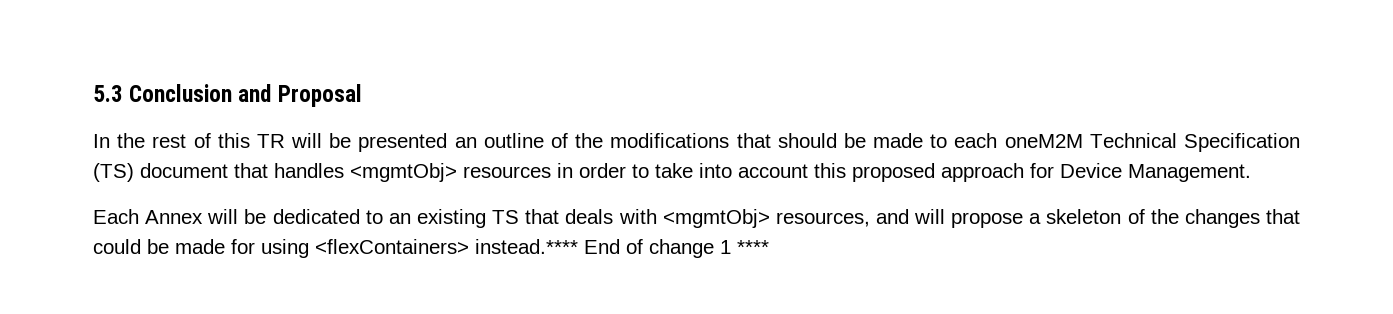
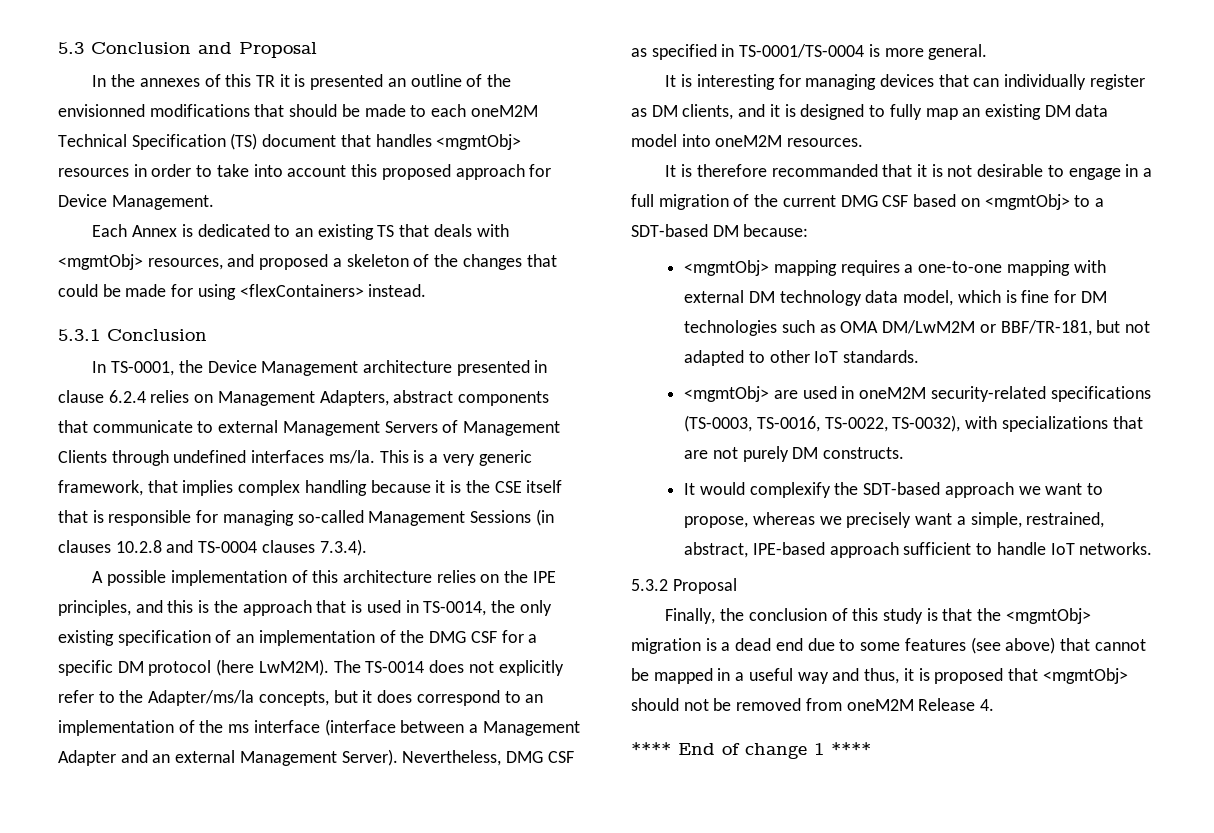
[152,134,187,148] rest -> [139,78,200,87] annexes
[291,133,352,148] will be -> [279,74,306,87] it is
(604, 140) none -> [58,104,145,117] envisionned
[207,209,267,224] will be -> [181,224,193,237] is
[914,209,1024,228] will propose -> [259,254,329,270] proposed
[475,239,578,254] instead.**** -> [368,284,427,297] [58,329,207,341] [92,360,548,376] [58,390,550,406] [58,420,561,436] [58,450,532,466] [58,480,563,496] [58,509,554,526] [58,539,367,556] [92,570,556,586] [58,600,552,616] [58,630,538,646] [58,659,564,676] [58,690,544,706] [58,719,580,736] [58,749,574,766] [631,44,988,60] [665,74,1145,90] [631,104,1109,120] [631,134,864,147] [665,164,1153,180] [631,194,1104,210] [631,224,809,237] [684,260,1106,276] [684,290,1107,306] [684,320,1150,336] [684,350,920,366] [684,386,1151,402] [684,415,1143,432] [684,446,905,462] [684,482,1103,498] [684,512,1105,528] [684,542,1153,558] [631,578,737,594] [665,608,1091,624] [631,637,1146,654] [631,668,1128,684] [631,698,995,711] [631,742,671,755] instead. // 5.3.1 Conclusion // In TS-0001, the Device Management architecture presented in clause 6.2.4 relies on Management Adapters, abstract components that communicate to external Management Servers of Management Clients through undefined interfaces ms/la. This is a very generic framework, that implies complex handling because it is the CSE itself that is responsible for managing so-called Management Sessions (in clauses 10.2.8 and TS-0004 clauses 7.3.4). // A possible implementation of this architecture relies on the IPE principles, and this is the approach that is used in TS-0014, the only existing specification of an implementation of the DMG CSF for a specific DM protocol (here LwM2M). The TS-0014 does not explicitly refer to the Adapter/ms/la concepts, but it does correspond to an implementation of the ms interface (interface between a Management Adapter and an external Management Server). Nevertheless, DMG CSF as specified in TS-0001/TS-0004 is more general. // It is interesting for managing devices that can individually register as DM clients, and it is designed to fully map an existing DM data model into oneM2M resources. // It is therefore recommanded that it is not desirable to engage in a full migration of the current DMG CSF based on <mgmtObj> to a SDT-based DM because: // <mgmtObj> mapping requires a one-to-one mapping with external DM technology data model, which is fine for DM technologies such as OMA DM/LwM2M or BBF/TR-181, but not adapted to other IoT standards. // <mgmtObj> are used in oneM2M security-related specifications (TS-0003, TS-0016, TS-0022, TS-0032), with specializations that are not purely DM constructs. // It would complexify the SDT-based approach we want to propose, whereas we precisely want a simple, restrained, abstract, IPE-based approach sufficient to handle IoT networks. // 5.3.2 Proposal // Finally, the conclusion of this study is that the <mgmtObj> migration is a dead end due to some features (see above) that cannot be mapped in a useful way and thus, it is proposed that <mgmtObj> should not be removed from oneM2M Release 4. // ****

